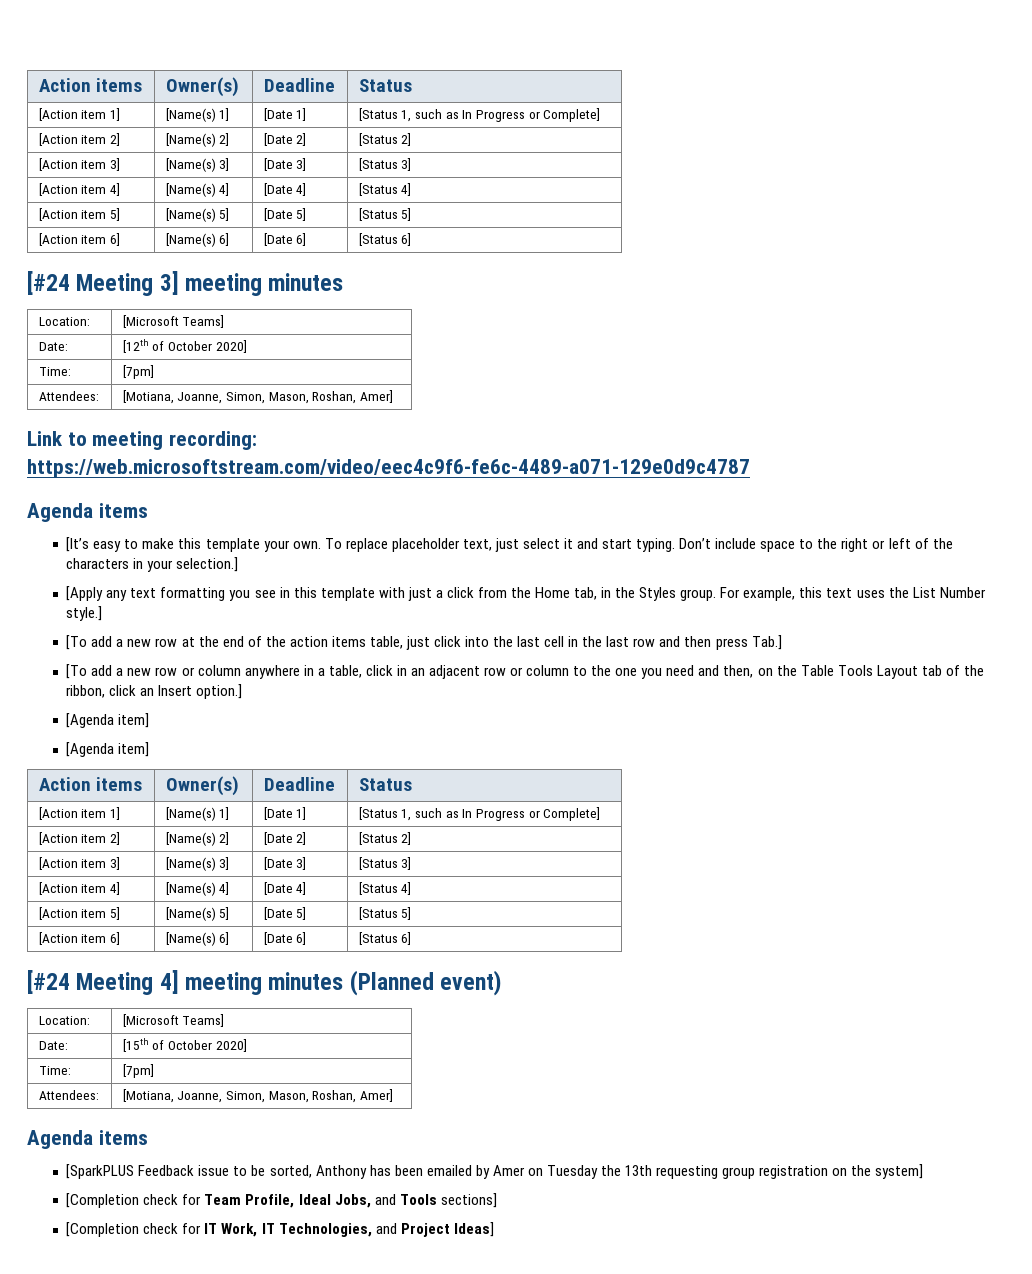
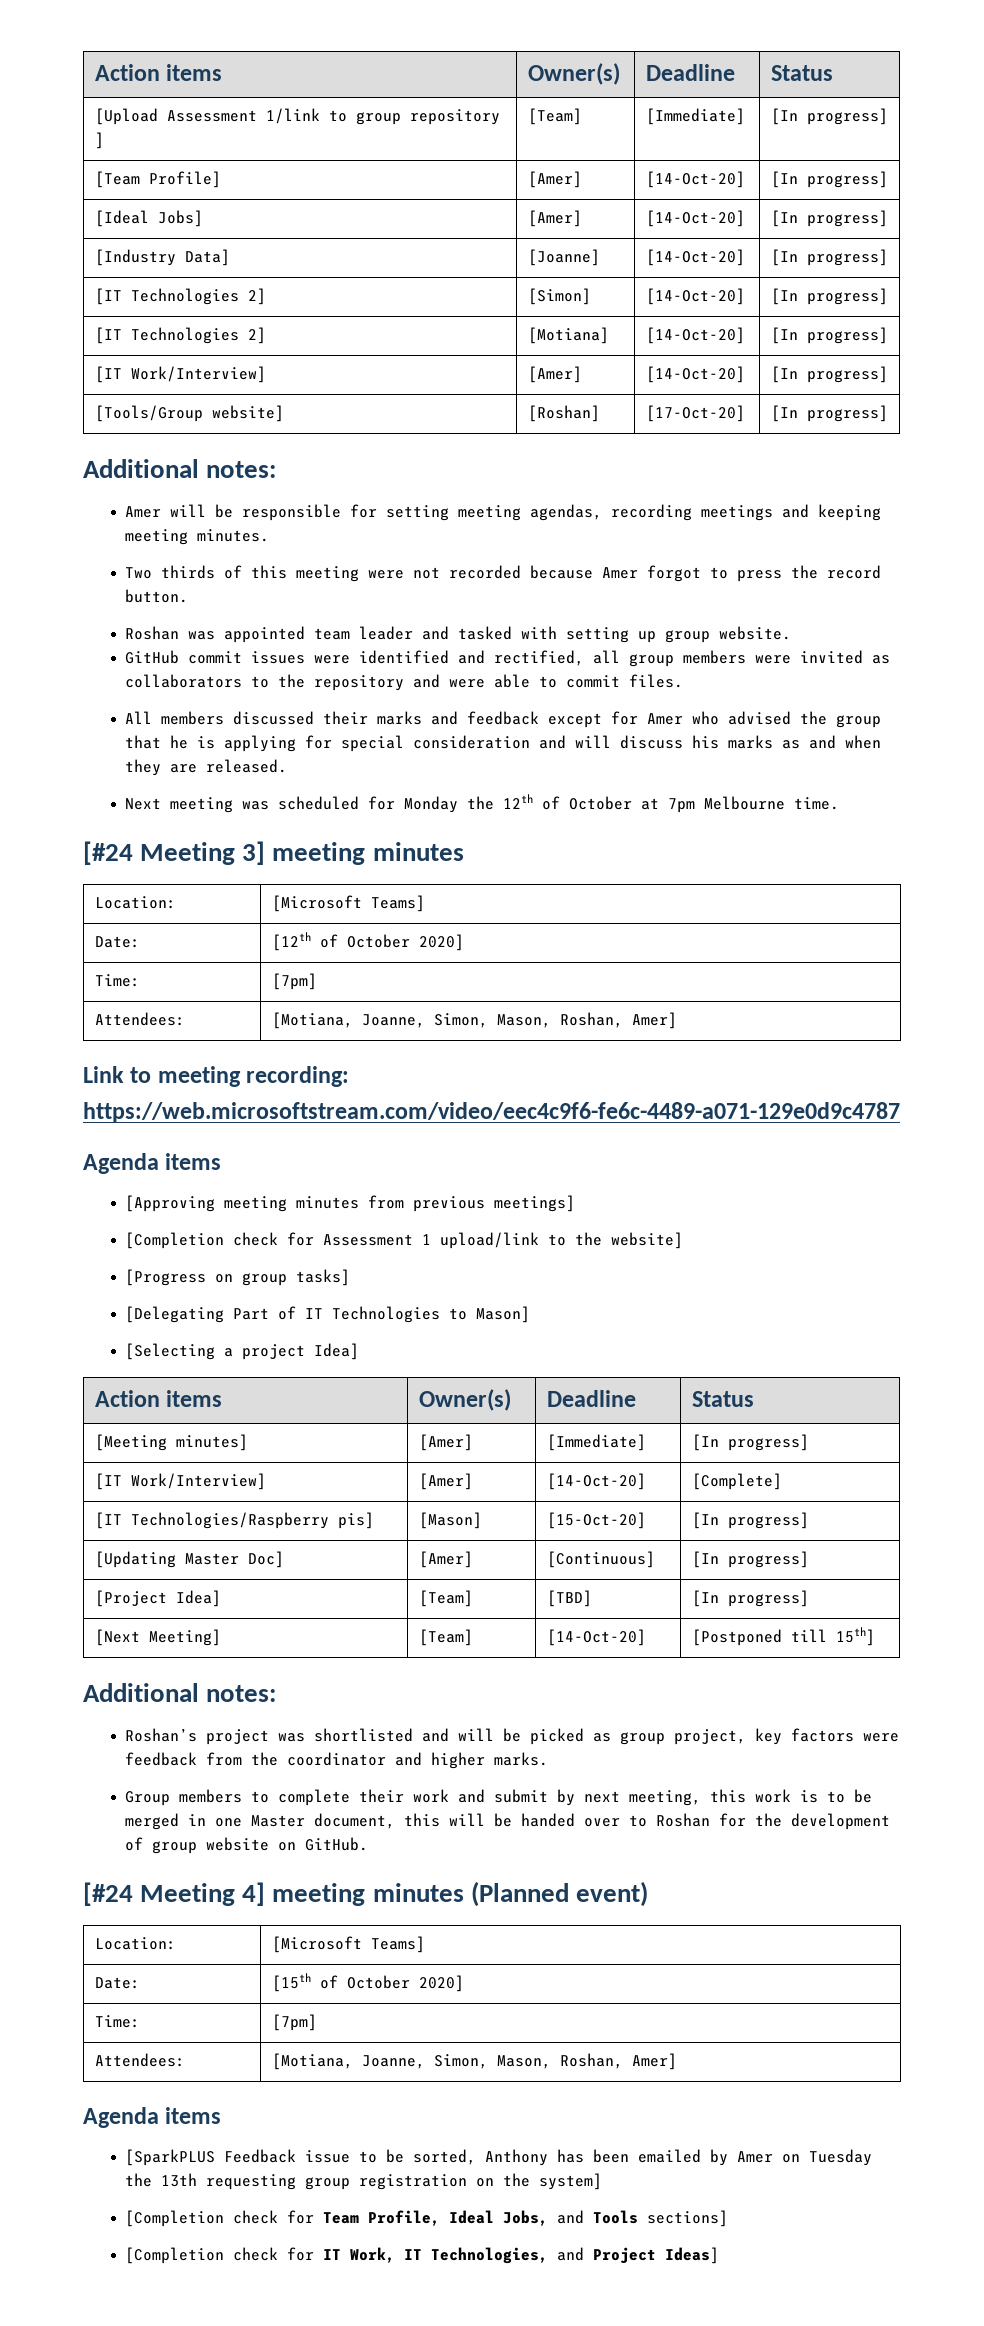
[38,78,142,92] [165,77,239,97] [263,78,335,92] [358,79,412,92] [38,108,121,121] [165,108,230,122] [263,108,307,121] [358,108,601,122] [38,133,121,146] [165,133,230,147] [263,133,307,146] [358,133,412,146] [38,158,121,171] [165,158,230,172] [263,158,307,171] [358,158,412,171] [38,183,121,196] [165,183,230,197] [263,183,307,196] [358,183,412,196] [38,208,121,221] [165,208,230,222] [263,208,307,221] [358,208,412,221] [38,233,121,246] [165,233,230,247] [263,233,307,246] [358,233,412,246] Action items | Owner(s) | Deadline | Status // [Action item 1] | [Name(s) 1] | [Date 1] | [Status 1, such as In Progress or Complete] // [Action item 2] | [Name(s) 2] | [Date 2] | [Status 2] // [Action item 3] | [Name(s) 3] | [Date 3] | [Status 3] // [Action item 4] | [Name(s) 4] | [Date 4] | [Status 4] // [Action item 5] | [Name(s) 5] | [Date 5] | [Status 5] // [Action item 6] | [Name(s) 6] | [Date 6] | [Status 6] -> [94,64,222,81] [527,63,620,85] [645,64,735,81] [770,65,833,81] [94,108,500,125] [94,132,104,149] [527,108,582,125] [645,108,745,125] [770,108,888,125] [94,171,221,188] [527,171,582,188] [645,171,745,188] [770,171,888,188] [94,210,203,227] [527,210,582,227] [645,210,745,227] [770,210,888,227] [94,249,230,266] [527,249,600,266] [645,249,745,266] [770,249,888,266] [94,288,266,305] [527,288,591,305] [645,288,745,305] [770,288,888,305] [94,327,266,344] [527,327,609,344] [645,327,745,344] [770,327,888,344] [94,366,266,383] [527,366,582,383] [645,366,745,383] [770,366,888,383] [94,405,284,422] [527,405,600,422] [645,405,745,422] [770,405,888,422] [83,459,277,478] [125,504,882,521] [125,529,270,545] [125,565,882,582] [125,589,189,603] [125,626,792,643] [125,650,891,667] [125,674,684,691] [125,711,882,728] [125,735,882,752] [125,759,288,776] [125,794,840,813] Action items | Owner(s) | Deadline | Status // [Upload Assessment 1/link to group repository ] | [Team] | [Immediate] | [In progress] // [Team Profile] | [Amer] | [14-Oct-20] | [In progress] // [Ideal Jobs] | [Amer] | [14-Oct-20] | [In progress] // [Industry Data] | [Joanne] | [14-Oct-20] | [In progress] // [IT Technologies 2] | [Simon] | [14-Oct-20] | [In progress] // [IT Technologies 2] | [Motiana] | [14-Oct-20] | [In progress] // [IT Work/Interview] | [Amer] | [14-Oct-20] | [In progress] // [Tools/Group website] | [Roshan] | [17-Oct-20] | [In progress] // Additional notes: // Amer will be responsible for setting meeting agendas, recording meetings and keeping meeting minutes. // Two thirds of this meeting were not recorded because Amer forgot to press the record button. // Roshan was appointed team leader and tasked with setting up group website. // GitHub commit issues were identified and rectified, all group members were invited as collaborators to the repository and were able to commit files. // All members discussed their marks and feedback except for Amer who advised the group that he is applying for special consideration and will discuss his marks as and when they are released. // Next meeting was scheduled for Monday the 12th of October at 7pm Melbourne time.
[66,537,953,552] [66,557,239,572] [66,586,986,601] [66,606,103,621] [66,635,782,650] [66,664,984,679] [66,684,243,699] [66,713,150,728] [66,742,150,757] [38,777,142,791] [165,776,239,796] [263,777,335,791] [358,778,412,791] [38,807,121,820] [165,807,230,821] [263,807,307,820] [358,807,601,821] [38,832,121,845] [165,832,230,846] [263,832,307,845] [358,832,412,845] [38,857,121,870] [165,857,230,871] [263,857,307,870] [358,857,412,870] [38,882,121,895] [165,882,230,896] [263,882,307,895] [358,882,412,895] [38,907,121,920] [165,907,230,921] [263,907,307,920] [358,907,412,920] [38,932,121,945] [165,932,230,946] [263,932,307,945] [358,932,412,945] [It’s easy to make this template your own. To replace placeholder text, just select it and start typing. Don’t include space to the right or left of the characters in your selection.] // [Apply any text formatting you see in this template with just a click from the Home tab, in the Styles group. For example, this text uses the List Number style.] // [To add a new row at the end of the action items table, just click into the last cell in the last row and then press Tab.] // [To add a new row or column anywhere in a table, click in an adjacent row or column to the one you need and then, on the Table Tools Layout tab of the ribbon, click an Insert option.] // [Agenda item] // [Agenda item] // Action items | Owner(s) | Deadline | Status // [Action item 1] | [Name(s) 1] | [Date 1] | [Status 1, such as In Progress or Complete] // [Action item 2] | [Name(s) 2] | [Date 2] | [Status 2] // [Action item 3] | [Name(s) 3] | [Date 3] | [Status 3] // [Action item 4] | [Name(s) 4] | [Date 4] | [Status 4] // [Action item 5] | [Name(s) 5] | [Date 5] | [Status 5] // [Action item 6] | [Name(s) 6] | [Date 6] | [Status 6] -> [125,1195,576,1212] [125,1232,684,1249] [125,1269,351,1286] [125,1306,531,1323] [125,1343,360,1360] [94,1390,222,1407] [418,1389,511,1411] [546,1390,636,1407] [691,1391,754,1407] [94,1434,248,1451] [418,1434,473,1451] [546,1434,646,1451] [691,1434,809,1451] [94,1473,266,1490] [418,1473,473,1490] [546,1473,646,1490] [691,1473,782,1490] [94,1512,374,1529] [418,1512,482,1529] [546,1512,646,1529] [691,1512,809,1529] [94,1551,284,1568] [418,1551,473,1568] [546,1551,655,1568] [691,1551,809,1568] [94,1590,221,1607] [418,1590,473,1607] [546,1590,592,1607] [691,1590,809,1607] [94,1629,221,1646] [418,1629,473,1646] [546,1629,646,1646] [691,1627,875,1646] [83,1683,277,1702] [125,1728,900,1745] [125,1752,549,1769] [125,1789,873,1806] [125,1813,891,1830] [125,1837,369,1854] [Approving meeting minutes from previous meetings] // [Completion check for Assessment 1 upload/link to the website] // [Progress on group tasks] // [Delegating Part of IT Technologies to Mason] // [Selecting a project Idea] // Action items | Owner(s) | Deadline | Status // [Meeting minutes] | [Amer] | [Immediate] | [In progress] // [IT Work/Interview] | [Amer] | [14-Oct-20] | [Complete] // [IT Technologies/Raspberry pis] | [Mason] | [15-Oct-20] | [In progress] // [Updating Master Doc] | [Amer] | [Continuous] | [In progress] // [Project Idea] | [Team] | [TBD] | [In progress] // [Next Meeting] | [Team] | [14-Oct-20] | [Postponed till 15th] // Additional notes: // Roshan’s project was shortlisted and will be picked as group project, key factors were feedback from the coordinator and higher marks. // Group members to complete their work and submit by next meeting, this work is to be merged in one Master document, this will be handed over to Roshan for the development of group website on GitHub.

